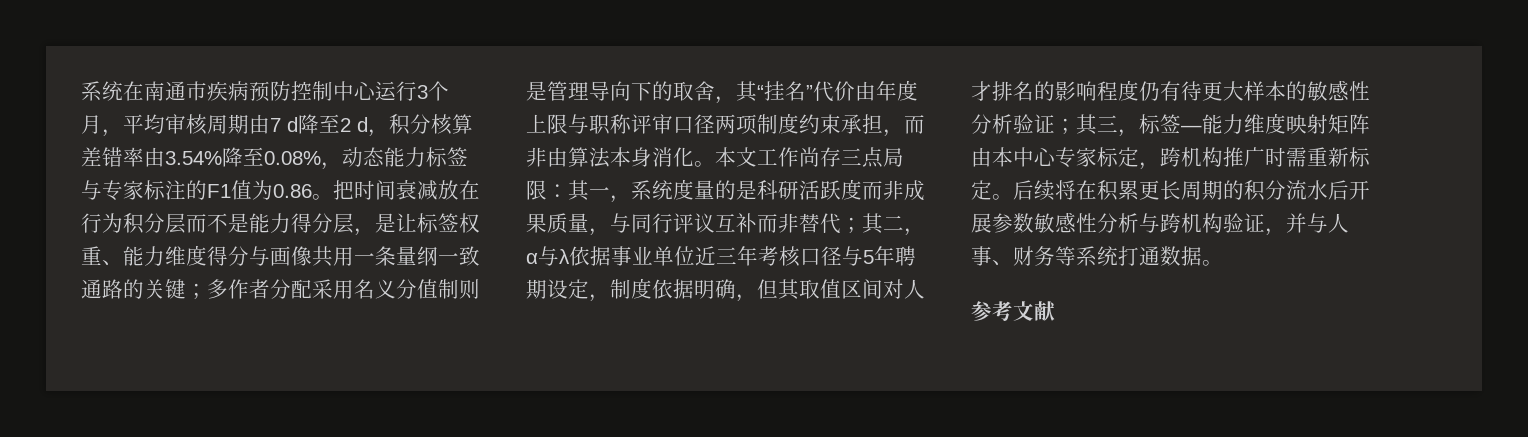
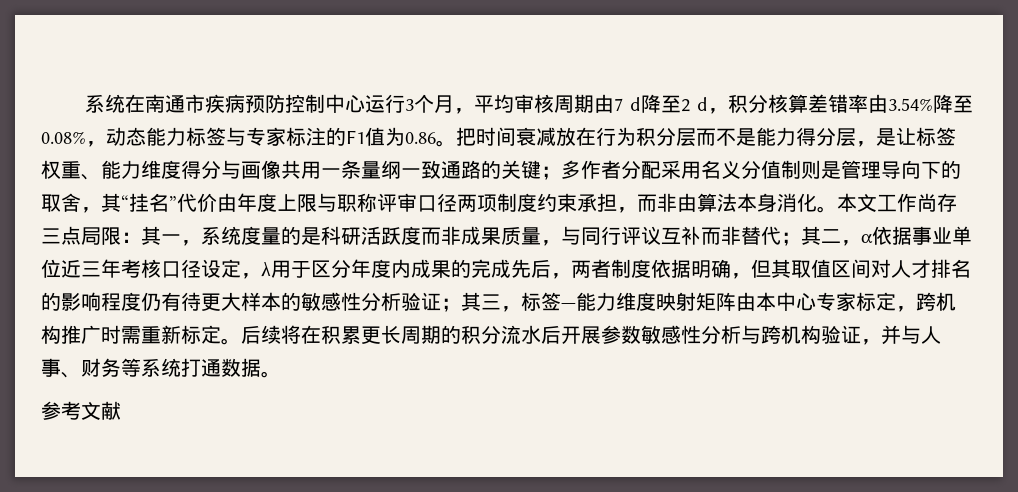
[538,246,570,266] 与λ -> (873, 238) none
[842,246,916,266] [526,279,610,302] 与5年聘期设定， -> [201,259,611,279] 设定，λ用于区分年度内成果的完成先后，两者

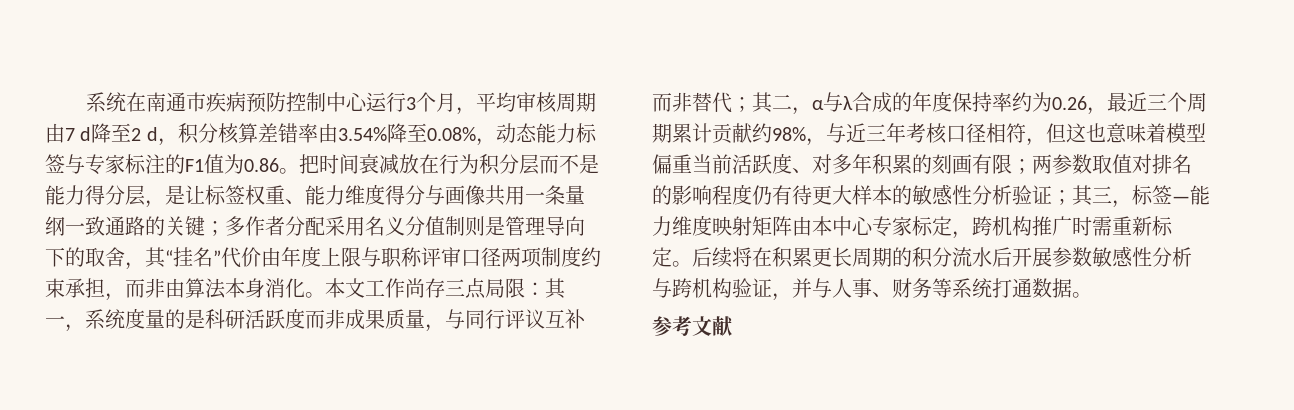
[872,226,972,245] [41,259,931,279] 依据事业单位近三年考核口径设定，λ用于区分年度内成果的完成先后，两者制度依据明确，但其取值区间对人才 -> [823,91,1207,115] [652,123,1206,146] [652,153,1152,175] 与λ合成的年度保持率约为0.26，最近三个周期累计贡献约98%，与近三年考核口径相符，但这也意味着模型偏重当前活跃度、对多年积累的刻画有限；两参数取值对

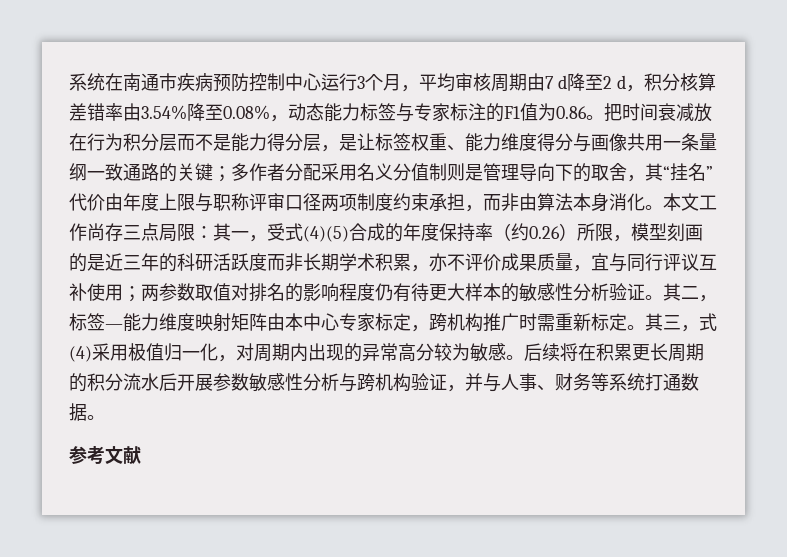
[85,308,585,332] [652,91,1207,115] [652,123,1206,146] [652,153,1012,175] 系统度量的是科研活跃度而非成果质量，与同行评议互补而非替代；其二，α与λ合成的年度保持率约为0.26，最近三个周期累计贡献约98%，与近三年考核口径相符，但这也意味着模型偏重当前活跃度、对多年积累的刻画有限 -> [267,223,703,242] [69,253,717,272] [69,283,123,301] 受式(4)(5)合成的年度保持率（约0.26）所限，模型刻画的是近三年的科研活跃度而非长期学术积累，亦不评价成果质量，宜与同行评议互补使用
[1052,185,1112,206] ；其三 -> [645,283,699,301] 。其二
(692, 264) none -> [645,313,717,332] [69,343,524,362] 其三，式(4)采用极值归一化，对周期内出现的异常高分较为敏感。

